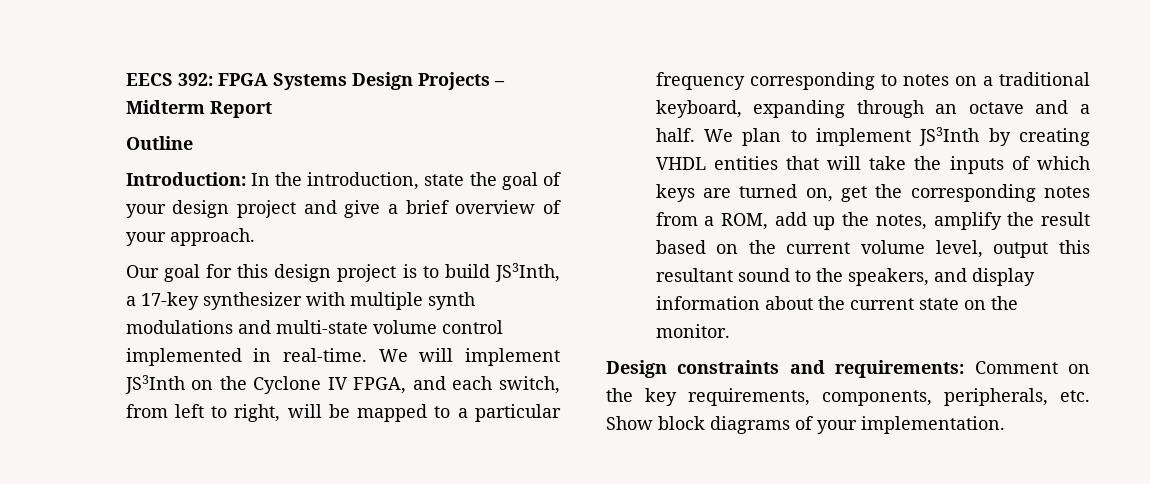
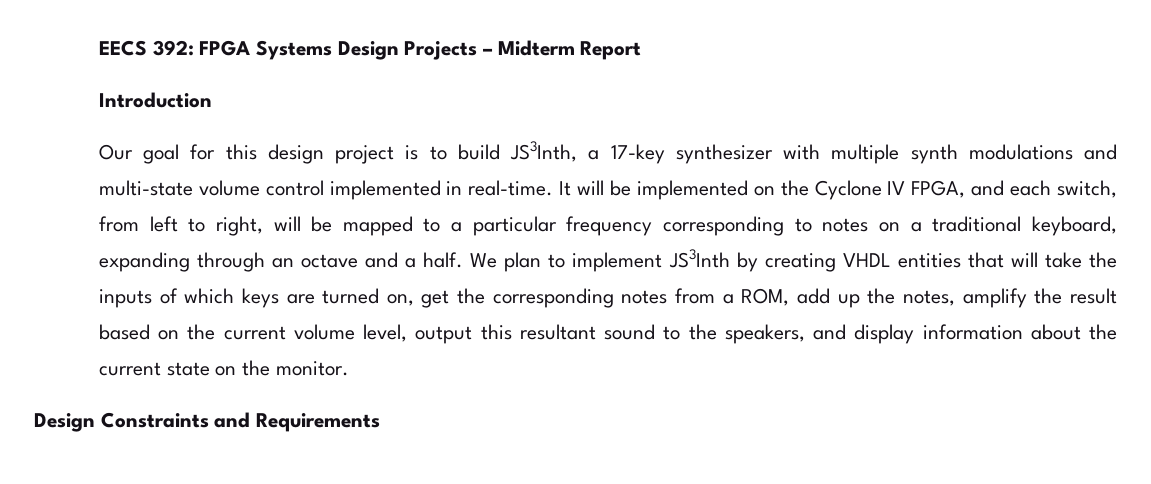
[125,136,193,150] [125,172,562,190] [125,200,562,218] [125,228,255,246] Outline // Introduction: In the introduction, state the goal of your design project and give a brief overview of your approach. -> [98,92,212,108] Introduction
[378,348,560,366] [124,375,185,394] We will implement JS3Inth -> [559,180,748,200] It will be implemented
[677,360,1090,378] [606,388,1090,406] [606,416,1005,434] constraints and requirements: Comment on the key requirements, components, peripherals, etc. Show block diagrams of your implementation. -> [100,412,381,432] Constraints and Requirements

